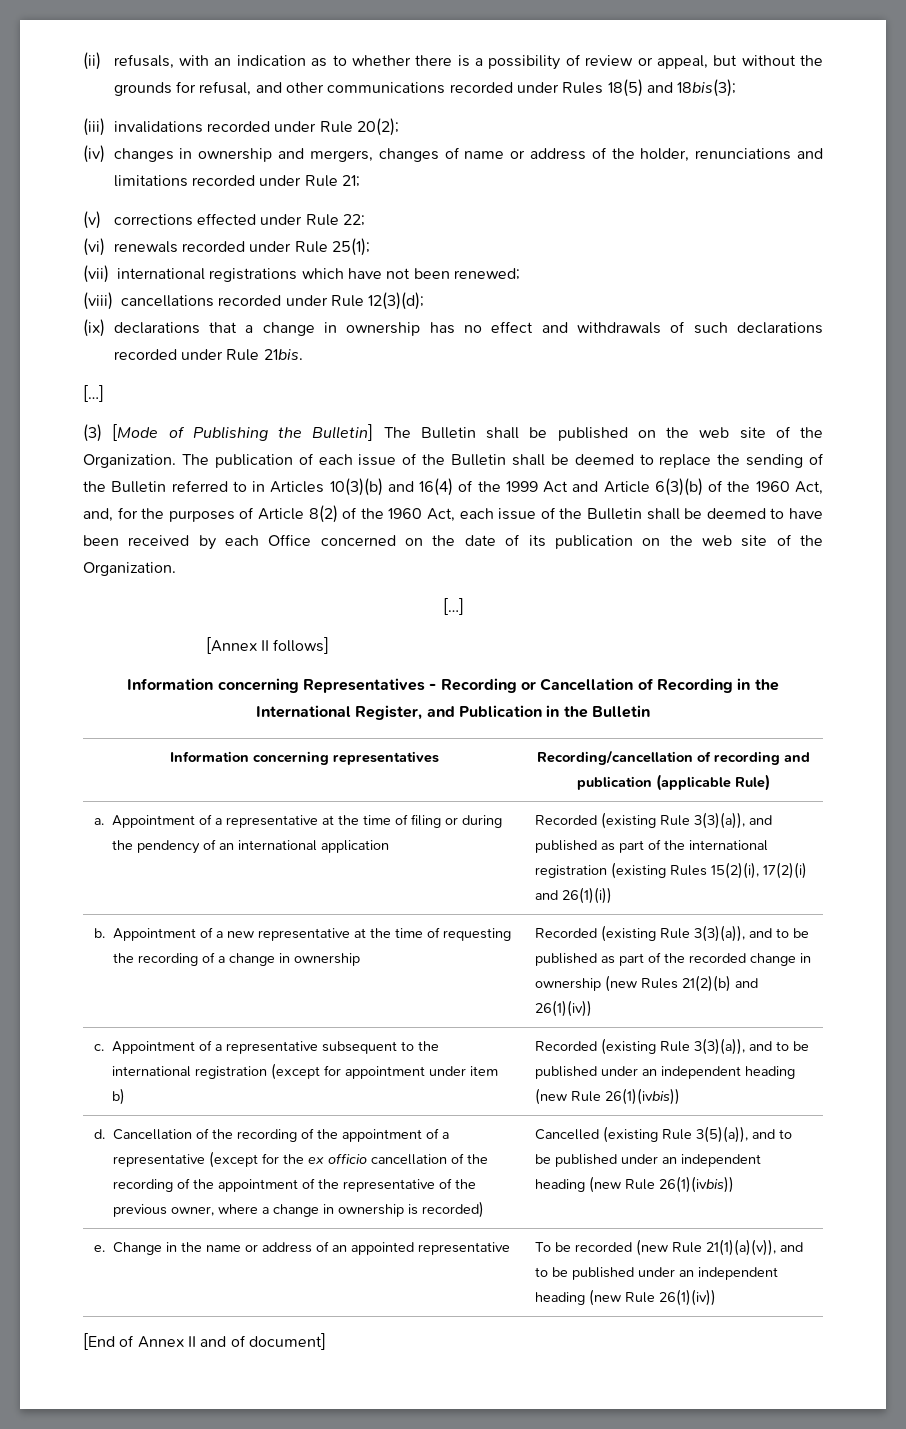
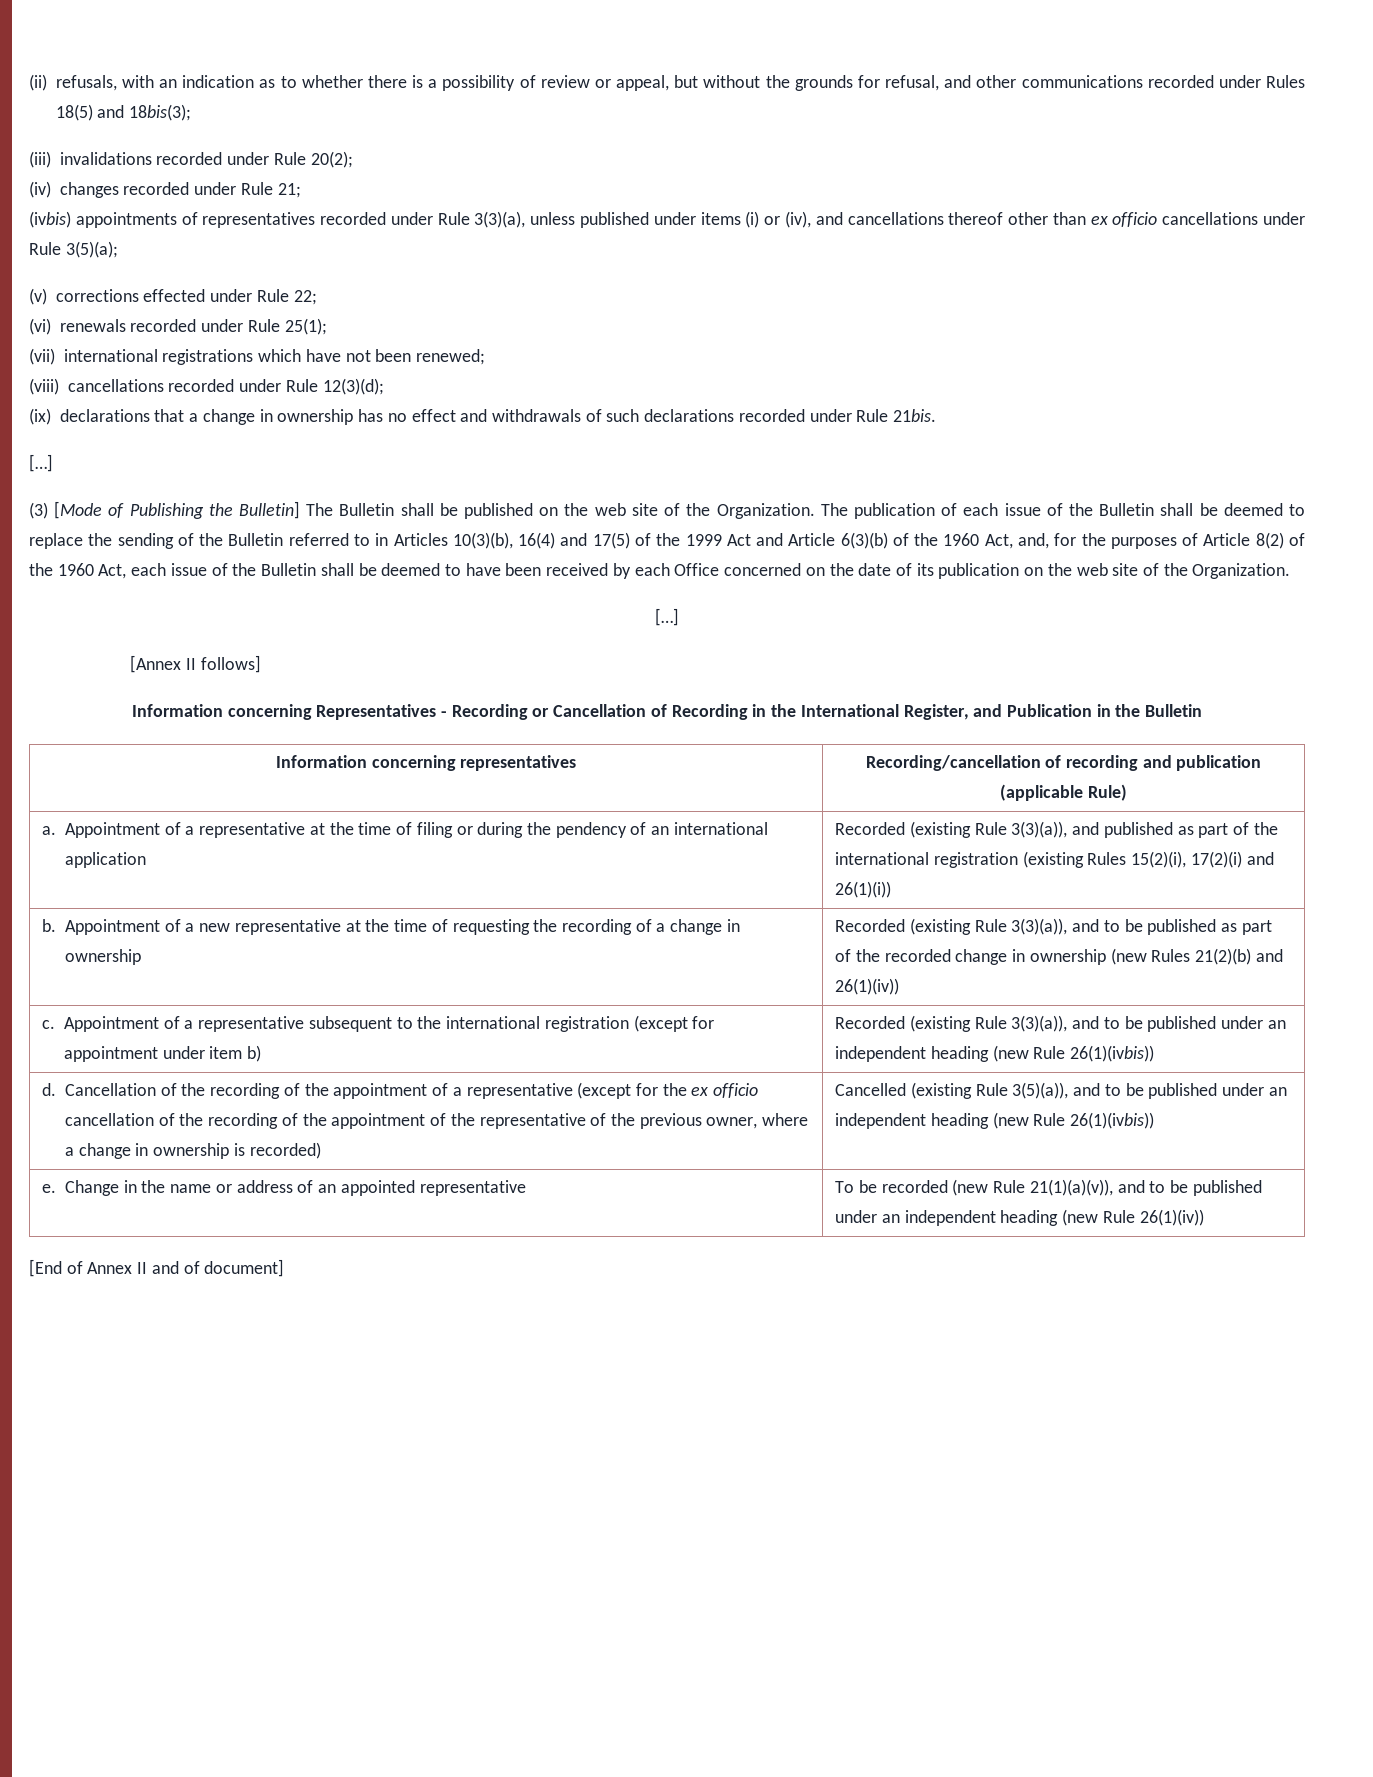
[179,147,823,162] [113,175,360,187] in ownership and mergers, changes of name or address of the holder, renunciations and limitations recorded under Rule 21; -> [123,182,301,198] [29,211,1305,228] [29,241,118,258] recorded under Rule 21; // (ivbis) appointments of representatives recorded under Rule 3(3)(a), unless published under items (i) or (iv), and cancellations thereof other than ex officio cancellations under Rule 3(5)(a);
[329,478,454,496] 10(3)(b) and 16(4) -> [452,532,630,549] 10(3)(b), 16(4) and 17(5)

